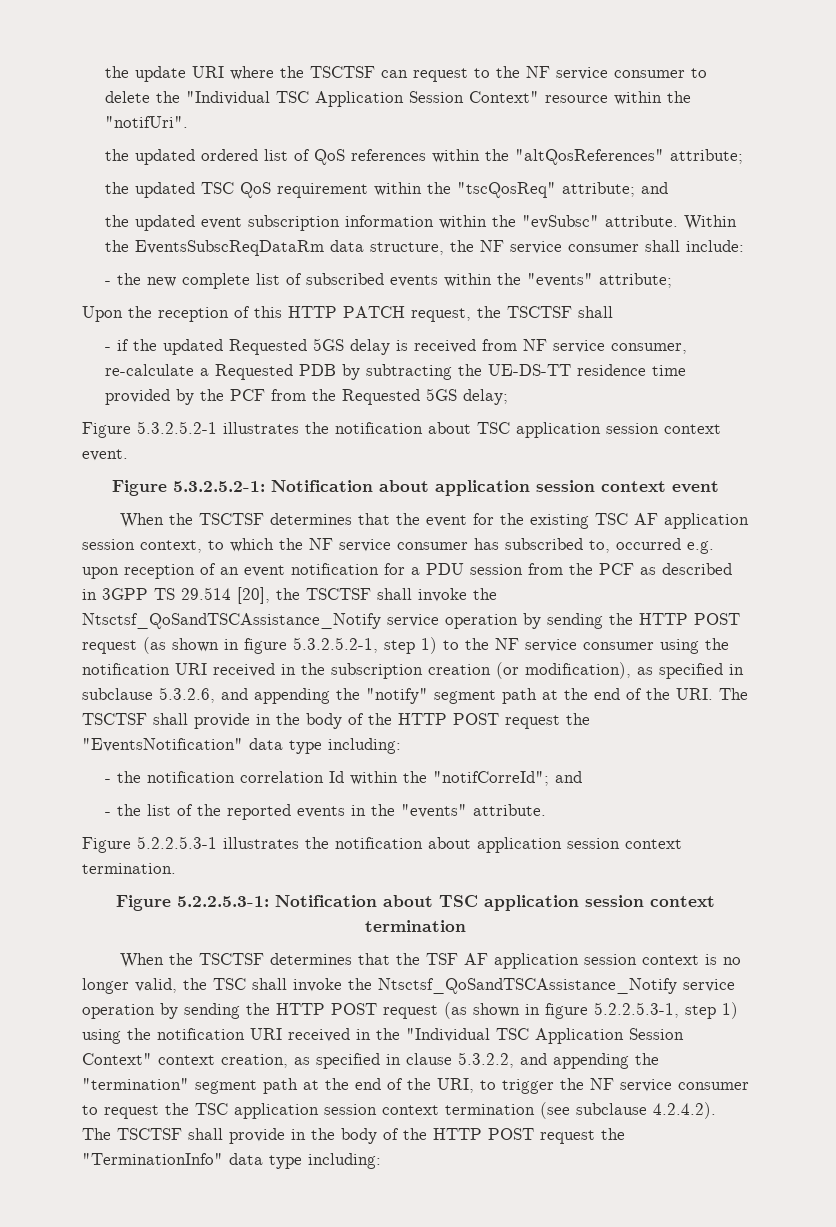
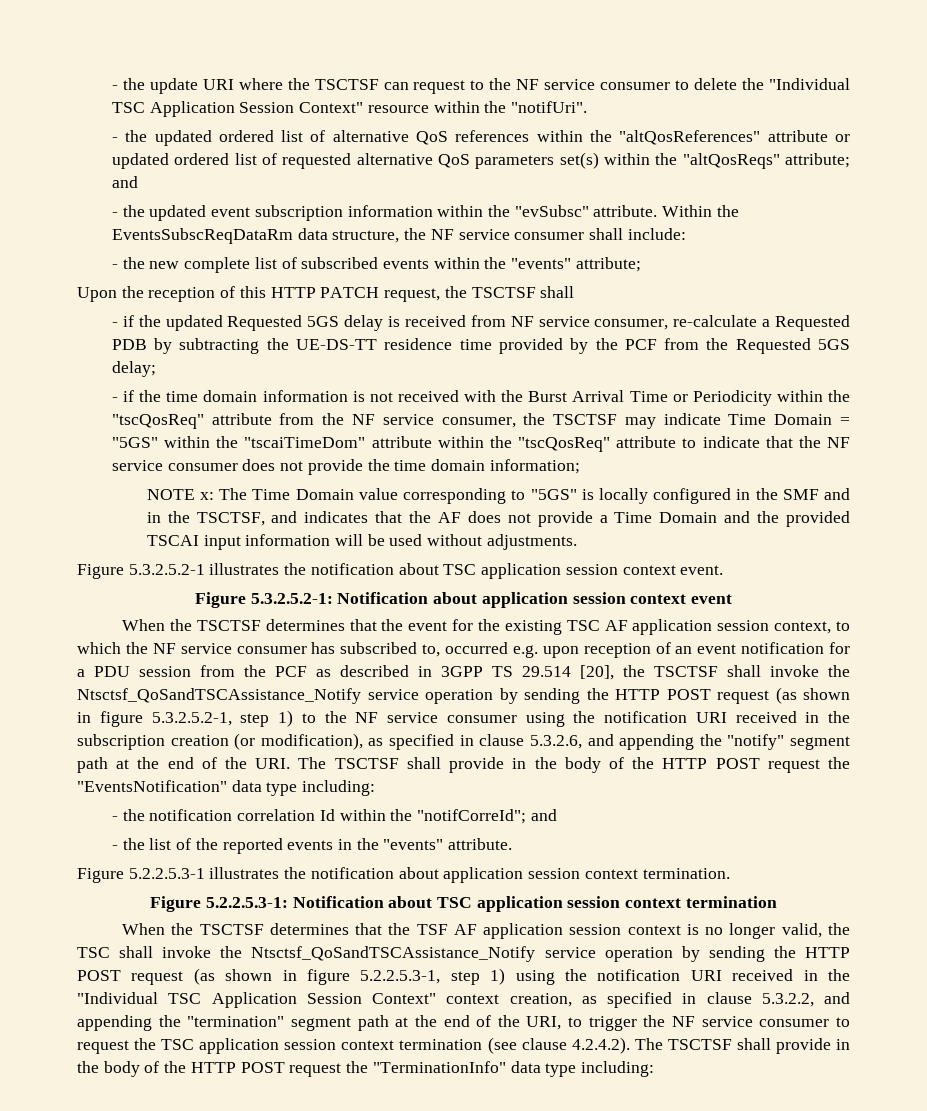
(105, 72) none -> [111,85,118,90] -
(189, 122) none -> [111,137,118,142] -
(311, 155) none -> [332,130,409,142] alternative
[670,149,744,164] [105,182,557,198] attribute; // the updated TSC QoS requirement within the "tscQosReq" -> [767,130,850,142] [111,152,780,169] attribute or updated ordered list of requested alternative QoS parameters set(s) within the "altQosReqs"
(669, 188) none -> [111,212,118,217] -
(509, 397) none -> [111,390,850,406] [111,413,850,429] [111,436,851,452] [111,459,580,475] [146,488,851,504] [146,511,850,527] [146,534,577,550] // - if the time domain information is not received with the Burst Arrival Time or Periodicity within the "tscQosReq" attribute from the NF service consumer, the TSCTSF may indicate Time Domain = "5GS" within the "tscaiTimeDom" attribute within the "tscQosReq" attribute to indicate that the NF service consumer does not provide the time domain information; // NOTE x: The Time Domain value corresponding to "5GS" is locally configured in the SMF and in the TSCTSF, and indicates that the AF does not provide a Time Domain and the provided TSCAI input information will be used without adjustments.
[82,688,153,700] subclause -> [479,734,525,746] clause
[576,1103,647,1115] subclause -> [521,1038,567,1050] clause

